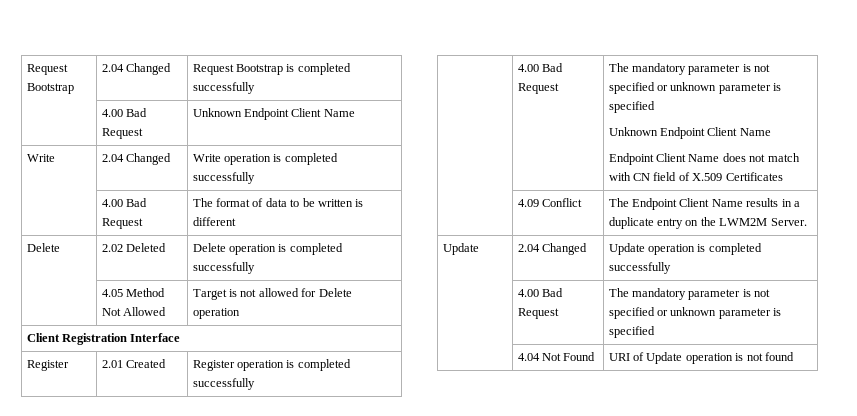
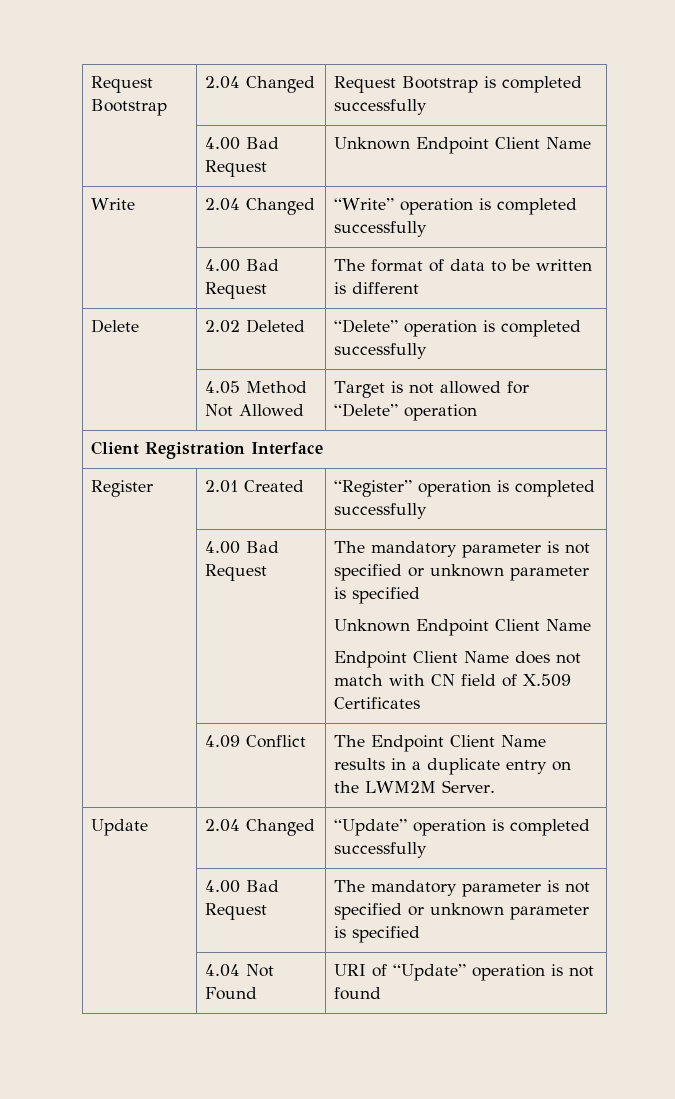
[192,154,221,162] Write -> [334,198,395,210] “Write”
[192,243,226,252] Delete -> [334,319,399,333] “Delete”
[318,288,352,297] Delete -> [334,403,399,417] “Delete”
[192,360,235,371] Register -> [334,480,413,497] “Register”
[608,243,645,255] Update -> [334,819,408,836] “Update”
[646,352,683,364] Update -> [393,964,467,981] “Update”

